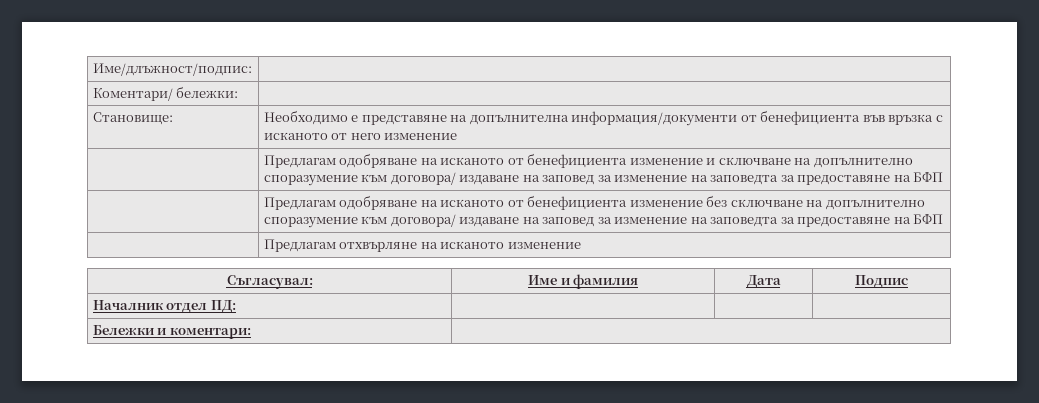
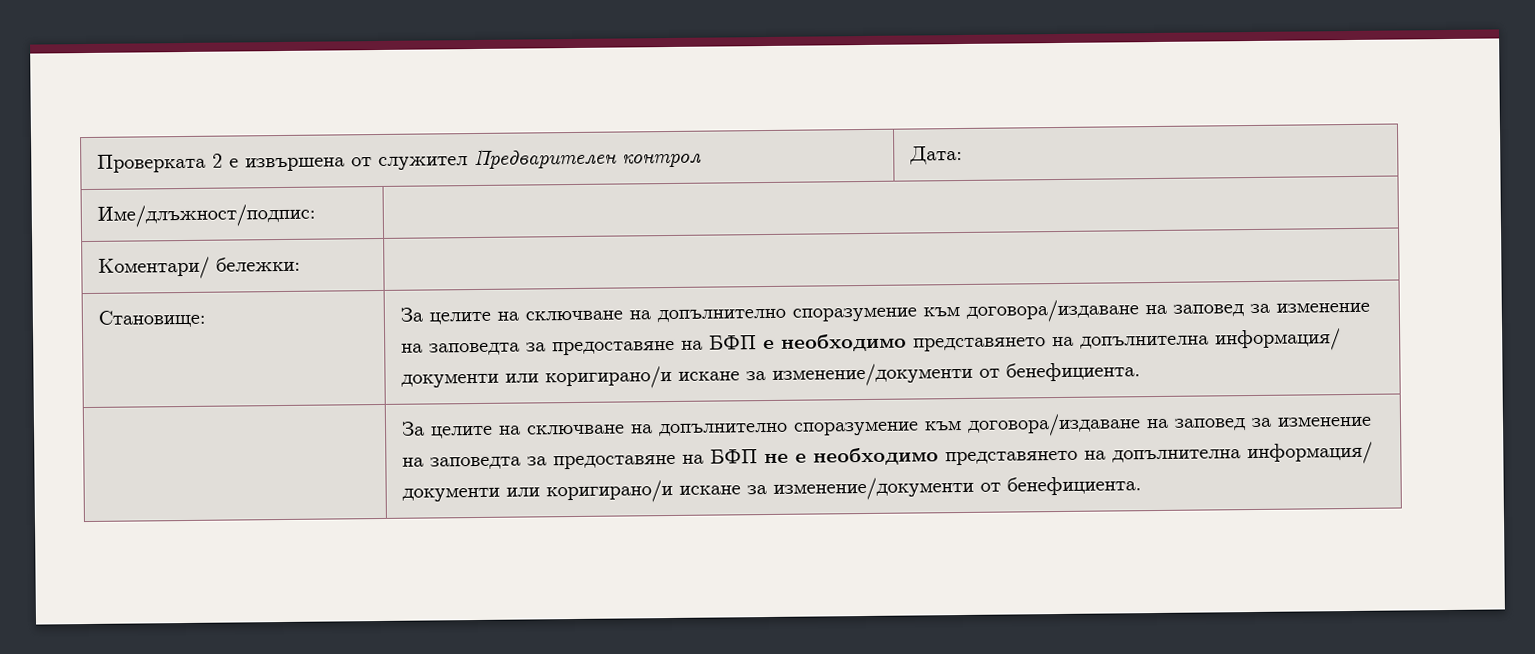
[92,63,252,76] [92,86,239,101] [92,112,173,125] [263,110,943,126] [263,132,458,140] [263,153,913,168] [263,172,520,186] Име/длъжност/подпис: | // Коментари/ бележки: | // Становище: | Необходимо е представяне на допълнителна информация/документи от бенефициента във връзка с исканото от него изменение // | Предлагам одобряване на исканото от бенефициента изменение и сключване на допълнително споразумение към договора/ издаване -> [96,147,702,173] [908,145,963,165] [96,203,316,228] [97,256,301,280] [97,309,206,328] [399,299,1139,325] Проверката 2 е извършена от служител Предварителен контрол | Дата: // Име/длъжност/подпис: | // Коментари/ бележки: | // Становище: | За целите на сключване на допълнително споразумение към договора/издаване
[263,195,925,210] [263,214,520,228] // | Предлагам одобряване на исканото от бенефициента изменение без сключване на допълнително споразумение към договора/ издаване -> [762,328,1341,352] [400,362,1141,390] [400,413,1141,439] е необходимо представянето на допълнителна информация/ документи или коригирано/и искане за изменение/документи от бенефициента. // | За целите на сключване на допълнително споразумение към договора/издаване
[263,239,581,252] [226,275,313,289] [527,274,639,289] [746,275,781,288] [855,275,908,288] [92,300,236,313] [92,325,251,339] // | Предлагам отхвърляне на исканото изменение // Съгласувал: | Име и фамилия | Дата | Подпис // Началник отдел ПД: | | | // Бележки и коментари: | -> [763,441,1373,466] [401,476,1142,504] не е необходимо представянето на допълнителна информация/ документи или коригирано/и искане за изменение/документи от бенефициента.

